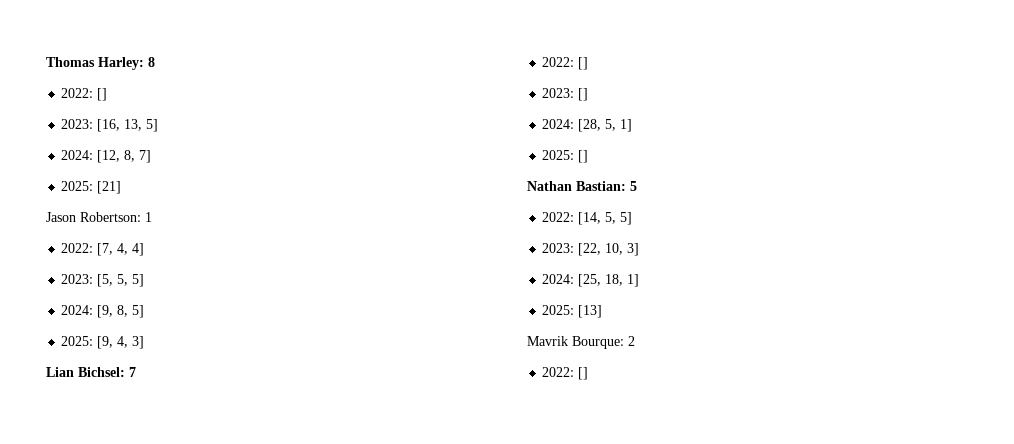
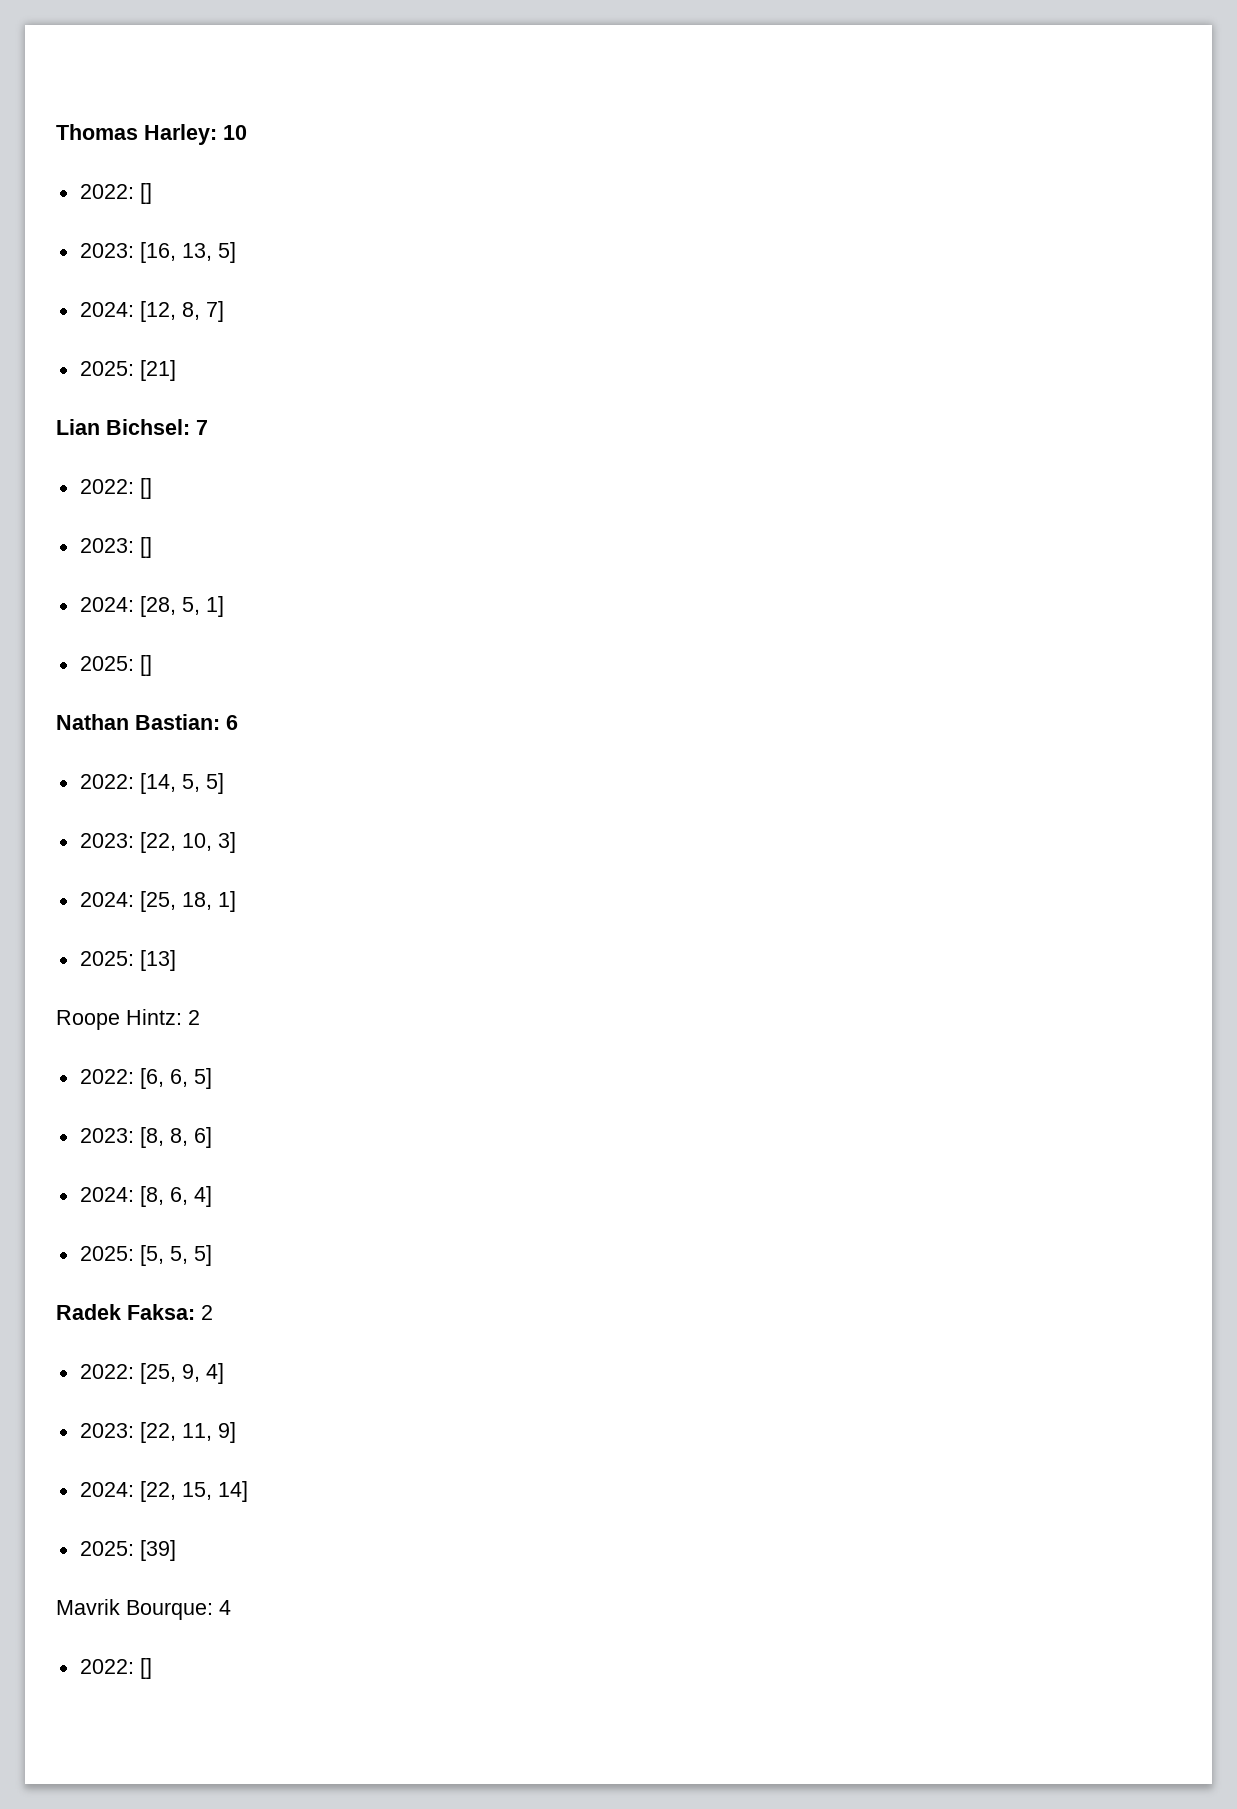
[148,57,155,67] 8 -> [223,125,247,140] 10
[46,212,152,222] [61,243,145,256] [61,274,145,287] [61,305,145,318] [61,336,145,349] // Jason Robertson: 1 // 2022: [7, 4, 4] // 2023: [5, 5, 5] // 2024: [9, 8, 5] // 2025: [9, 4, 3] -> (176, 370) none
[630,181,637,191] 5 -> [226,715,238,730] 6
[527,336,635,349] Mavrik Bourque: 2 -> [56,1009,200,1030] [79,1068,212,1089] [79,1127,212,1148] [79,1186,212,1207] [79,1245,212,1266] [56,1304,213,1320] [79,1363,224,1384] [79,1422,236,1443] [79,1481,248,1502] [79,1540,176,1561] [56,1599,231,1620] Roope Hintz: 2 // 2022: [6, 6, 5] // 2023: [8, 8, 6] // 2024: [8, 6, 4] // 2025: [5, 5, 5] // Radek Faksa: 2 // 2022: [25, 9, 4] // 2023: [22, 11, 9] // 2024: [22, 15, 14] // 2025: [39] // Mavrik Bourque: 4

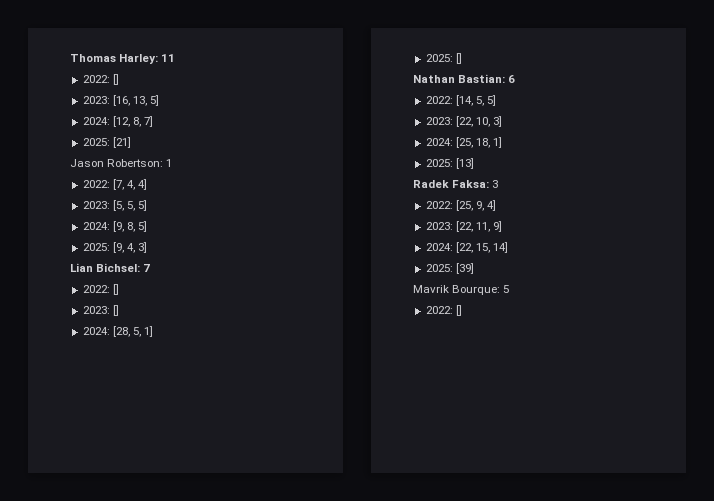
[223,125,247,140] 10 -> [161,54,176,62] 11
(176, 370) none -> [70,159,173,167] [82,179,147,190] [82,200,147,211] [82,221,147,232] [82,242,147,253] // Jason Robertson: 1 // 2022: [7, 4, 4] // 2023: [5, 5, 5] // 2024: [9, 8, 5] // 2025: [9, 4, 3]
[56,1009,200,1030] [79,1068,212,1089] [79,1127,212,1148] [79,1186,212,1207] [79,1245,212,1266] // Roope Hintz: 2 // 2022: [6, 6, 5] // 2023: [8, 8, 6] // 2024: [8, 6, 4] // 2025: [5, 5, 5] -> (474, 163) none
[201,1305,213,1320] 2 -> [492,180,499,188] 3
[219,1600,231,1615] 4 -> [503,285,510,293] 5

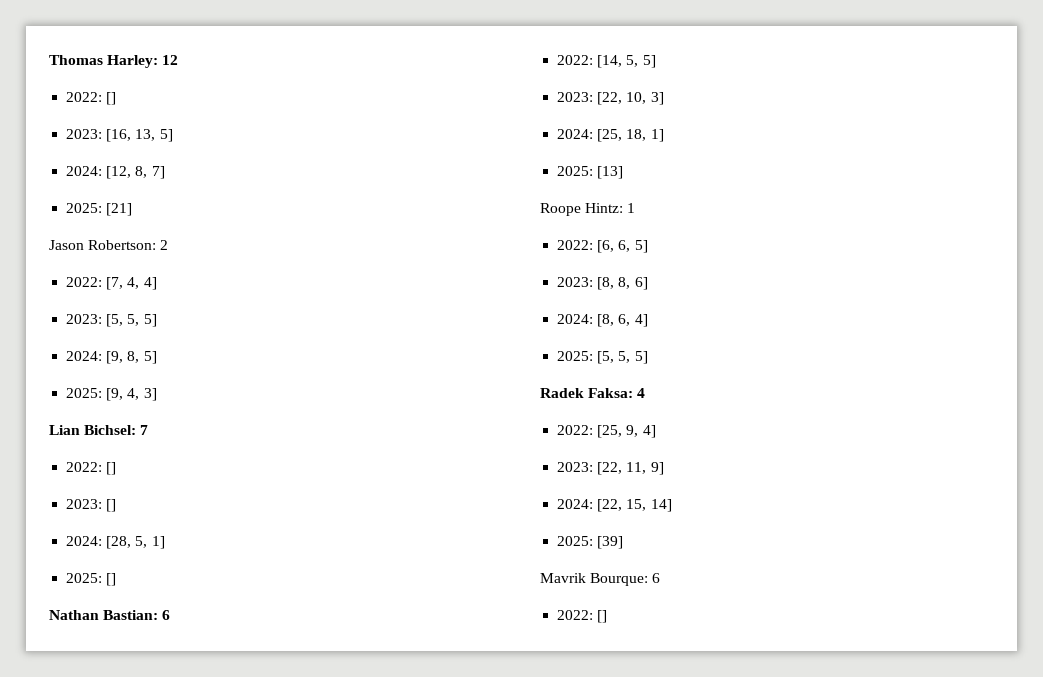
[161,54,176,62] 11 -> [162,55,179,65] 12
[166,159,173,167] 1 -> [160,240,169,250] 2
(474, 163) none -> [540,203,636,216] [557,240,648,253] [557,277,648,290] [557,314,648,327] [557,351,648,364] // Roope Hintz: 1 // 2022: [6, 6, 5] // 2023: [8, 8, 6] // 2024: [8, 6, 4] // 2025: [5, 5, 5]
[492,180,499,188] 3 -> [637,388,646,398] 4
[503,285,510,293] 5 -> [652,573,661,583] 6

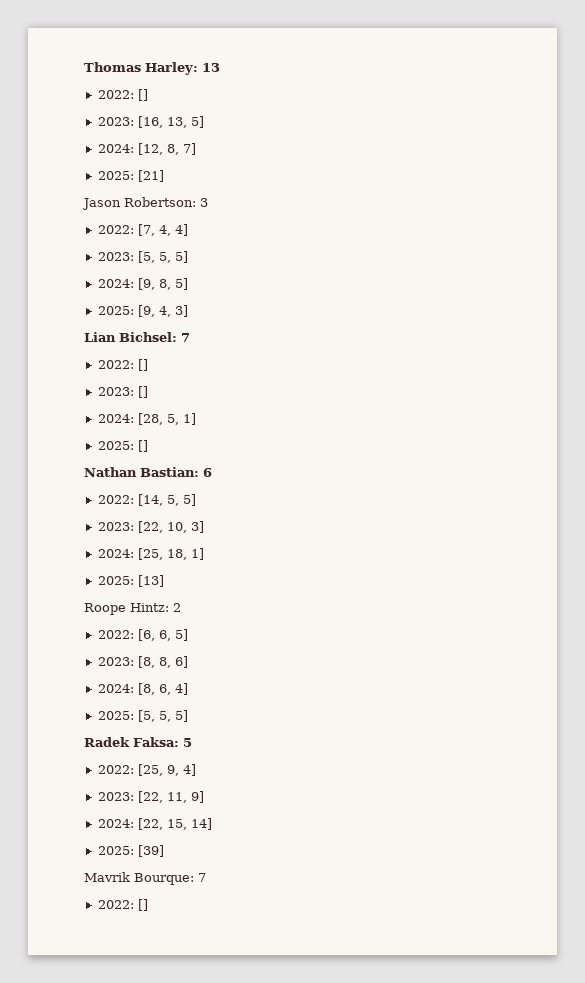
[162,55,179,65] 12 -> [202,63,220,72] 13
[160,240,169,250] 2 -> [200,198,208,207] 3
[627,203,636,213] 1 -> [173,603,181,612] 2
[637,388,646,398] 4 -> [183,738,192,747] 5
[652,573,661,583] 6 -> [198,873,206,882] 7

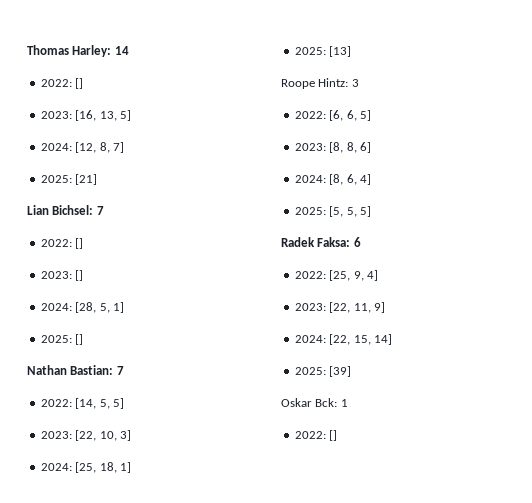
[202,63,220,72] 13 -> [114,46,129,55] 14
[82,197,208,210] [97,224,188,236] [97,251,188,263] [97,278,188,290] [97,305,188,317] // Jason Robertson: 3 // 2022: [7, 4, 4] // 2023: [5, 5, 5] // 2024: [9, 8, 5] // 2025: [9, 4, 3] -> (98, 179) none
[203,468,212,477] 6 -> [116,366,124,375] 7
[173,603,181,612] 2 -> [351,79,359,87] 3
[183,738,192,747] 5 -> [353,237,361,247] 6
[84,872,206,885] Mavrik Bourque: 7 -> [281,398,348,407] Oskar Bck: 1

